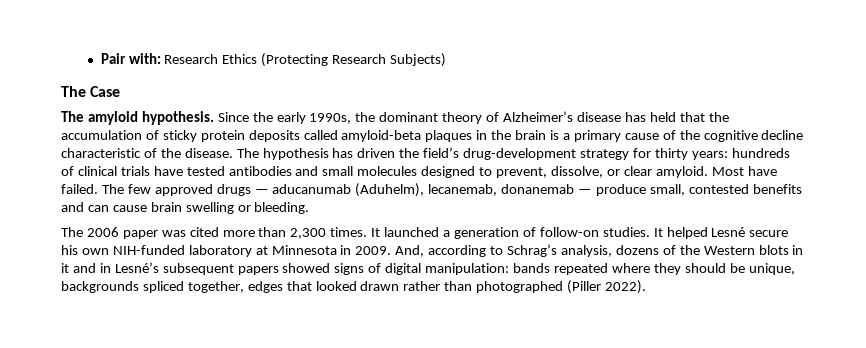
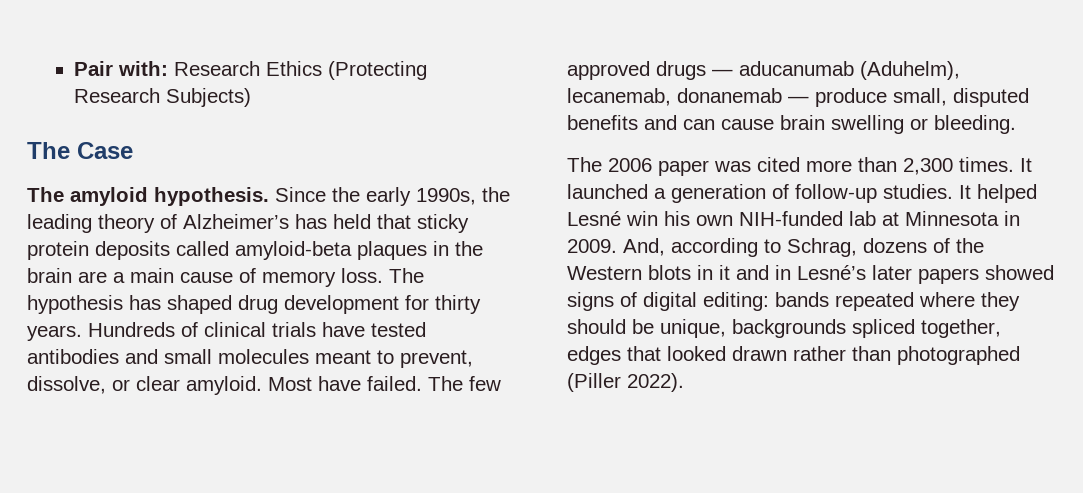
[379,112,439,122] dominant -> [27,214,92,233] leading
[576,112,621,122] disease -> (289, 221) none
[708,112,729,122] [61,130,159,140] the accumulation of -> (411, 221) none
[550,130,804,142] [61,147,790,160] is a primary cause of the cognitive decline characteristic of the disease. The hypothesis has driven the field’s drug-development strategy for thirty years: hundreds -> [78,268,424,287] [27,295,481,314] [27,322,175,341] are a main cause of memory loss. The hypothesis has shaped drug development for thirty years. Hundreds
[421,166,476,178] designed -> [315,350,371,364] meant
[688,184,749,194] contested -> [953,88,1029,107] disputed
[539,227,599,237] follow-on -> [795,184,877,203] follow-up
[749,230,789,237] secure -> [626,211,658,226] win
[188,245,252,257] laboratory -> [849,211,876,226] lab
[507,244,612,257] Schrag’s analysis, -> [787,238,857,257] Schrag,
[162,263,234,275] subsequent -> [872,265,912,280] later
[425,263,510,275] manipulation: -> [703,292,769,311] editing:

